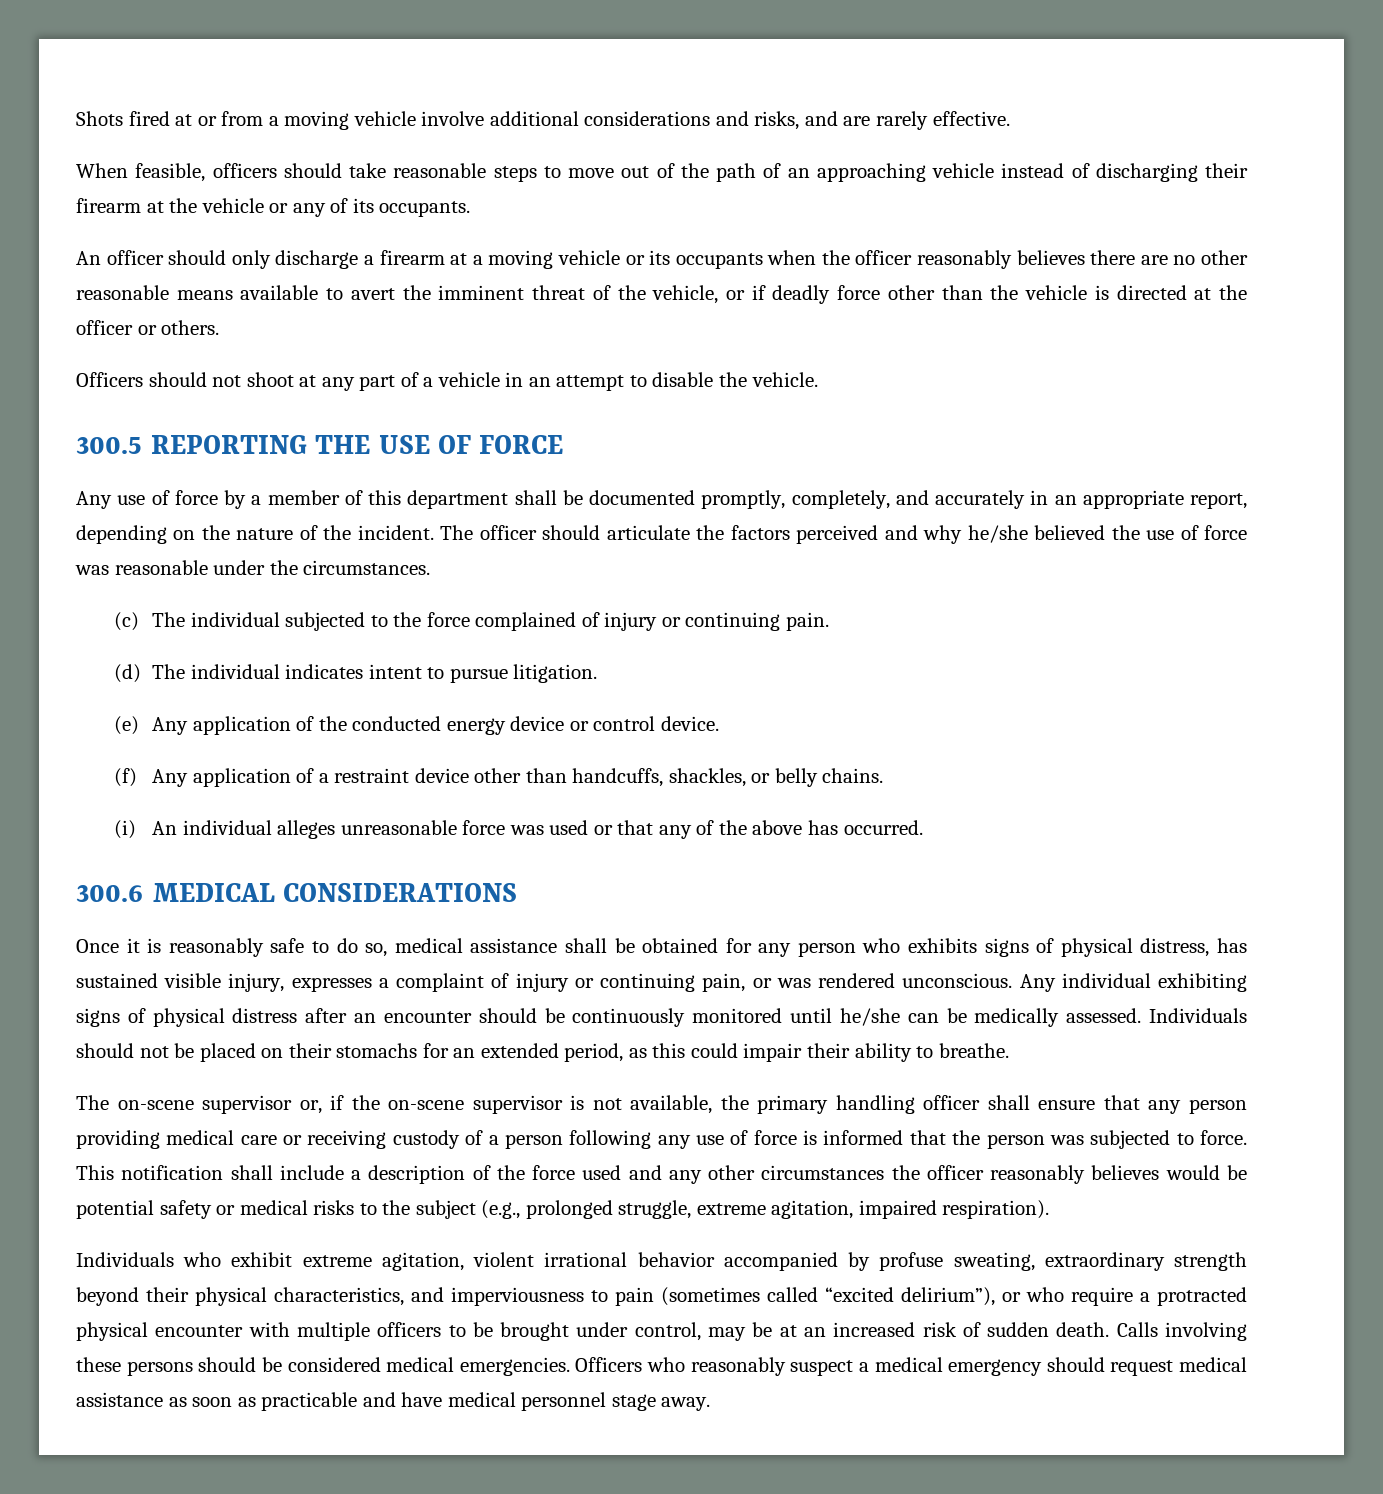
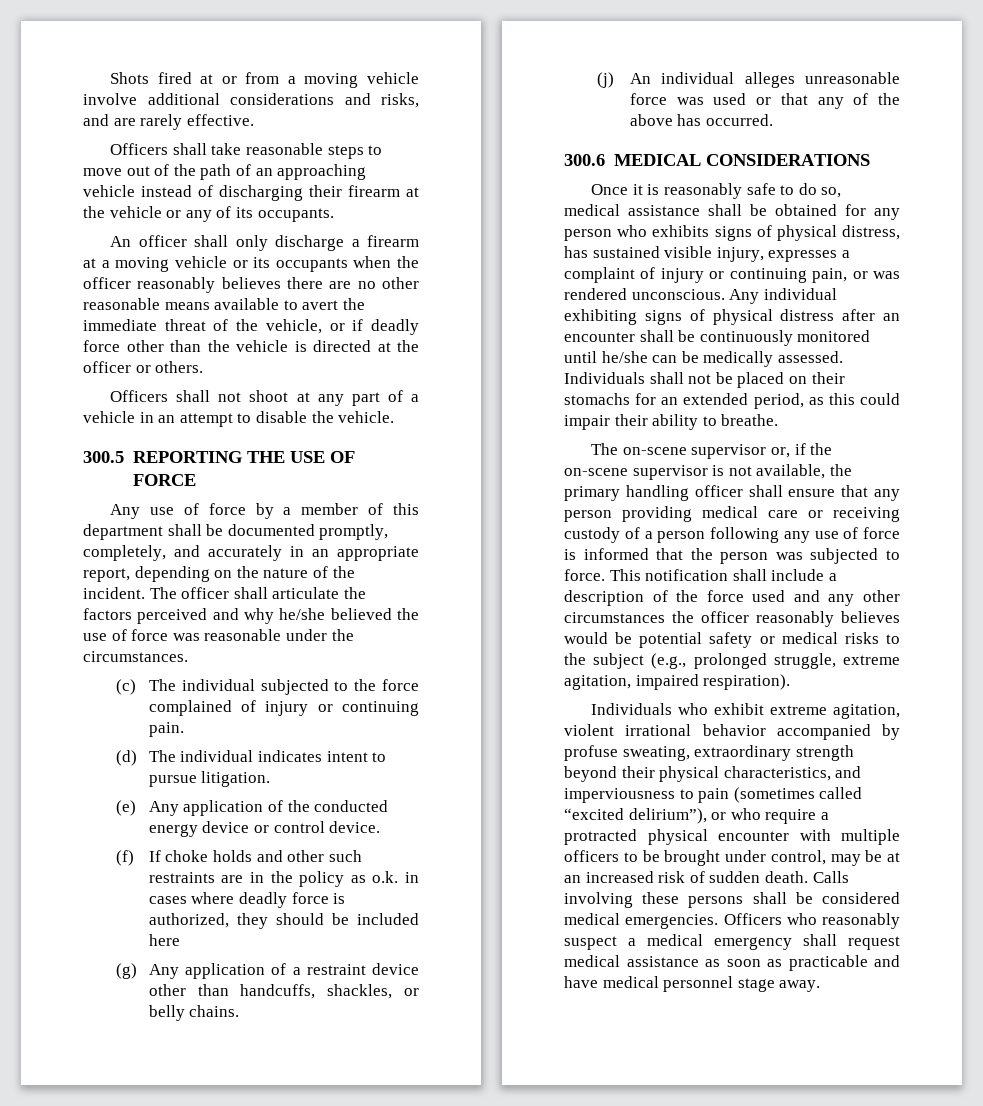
[76,163,342,182] When feasible, officers should -> [110,143,207,155] Officers shall
[168,250,227,265] should -> [194,235,229,247] shall
[438,285,525,300] imminent -> [83,319,157,331] immediate
[148,372,207,387] should -> [176,390,211,402] shall
[542,525,601,540] should -> [233,587,268,599] shall
(138, 777) none -> [148,850,362,862] [148,871,419,887] [148,892,346,908] [148,913,419,929] [148,934,180,946] [115,963,137,979] If choke holds and other such restraints are in the policy as o.k. in cases where deadly force is authorized, they should be included here // (g)
[114,820,137,839] (i) -> [596,72,614,88] (j)
[478,1008,537,1023] should -> [639,330,674,342] shall
[76,1043,134,1058] should -> [649,372,684,384] shall
[198,1357,257,1372] should -> [752,892,787,904] shall
[1046,1357,1105,1372] should -> [803,934,837,946] shall

